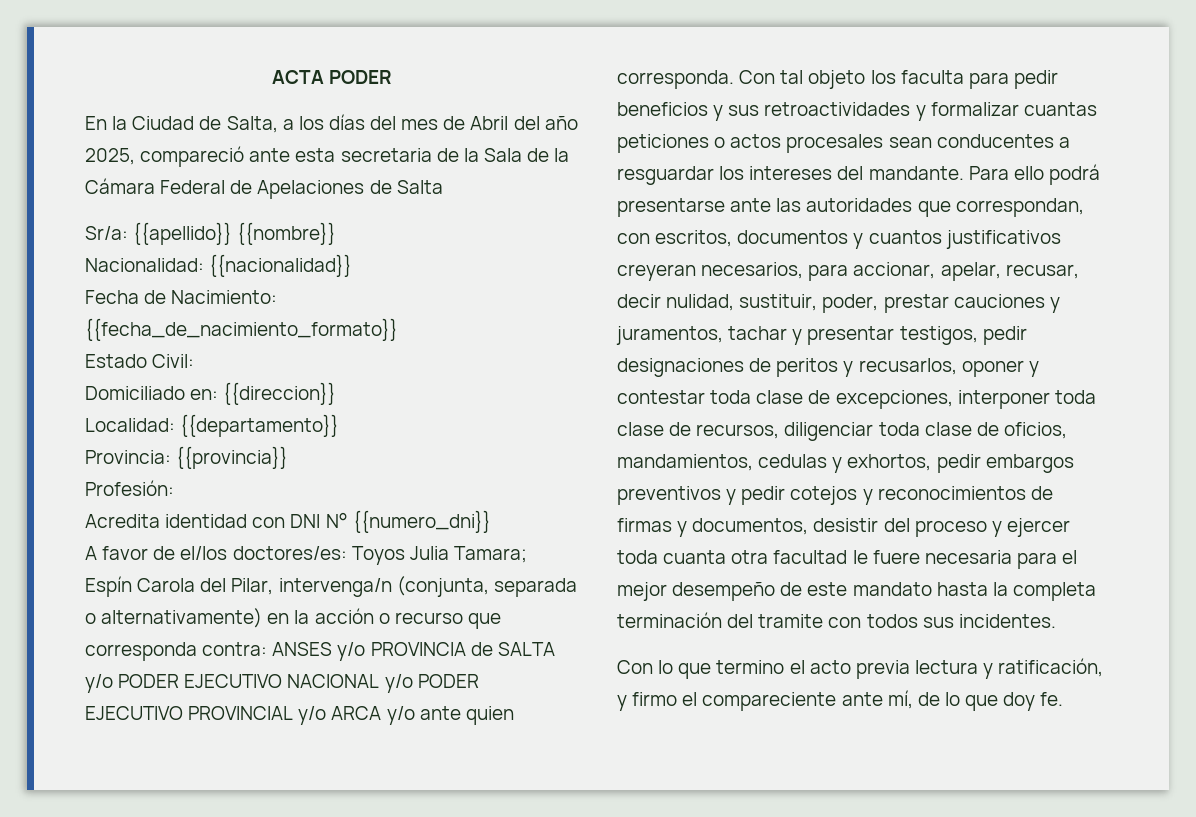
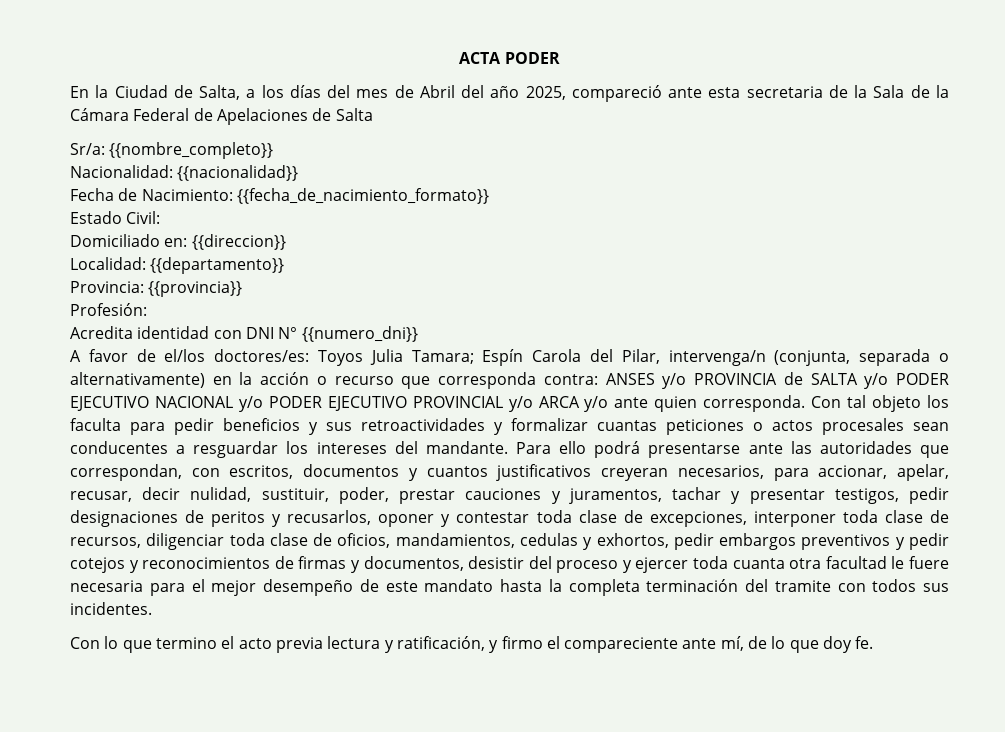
[133,222,337,245] {{apellido}} {{nombre}} -> [109,142,274,159] {{nombre_completo}}

